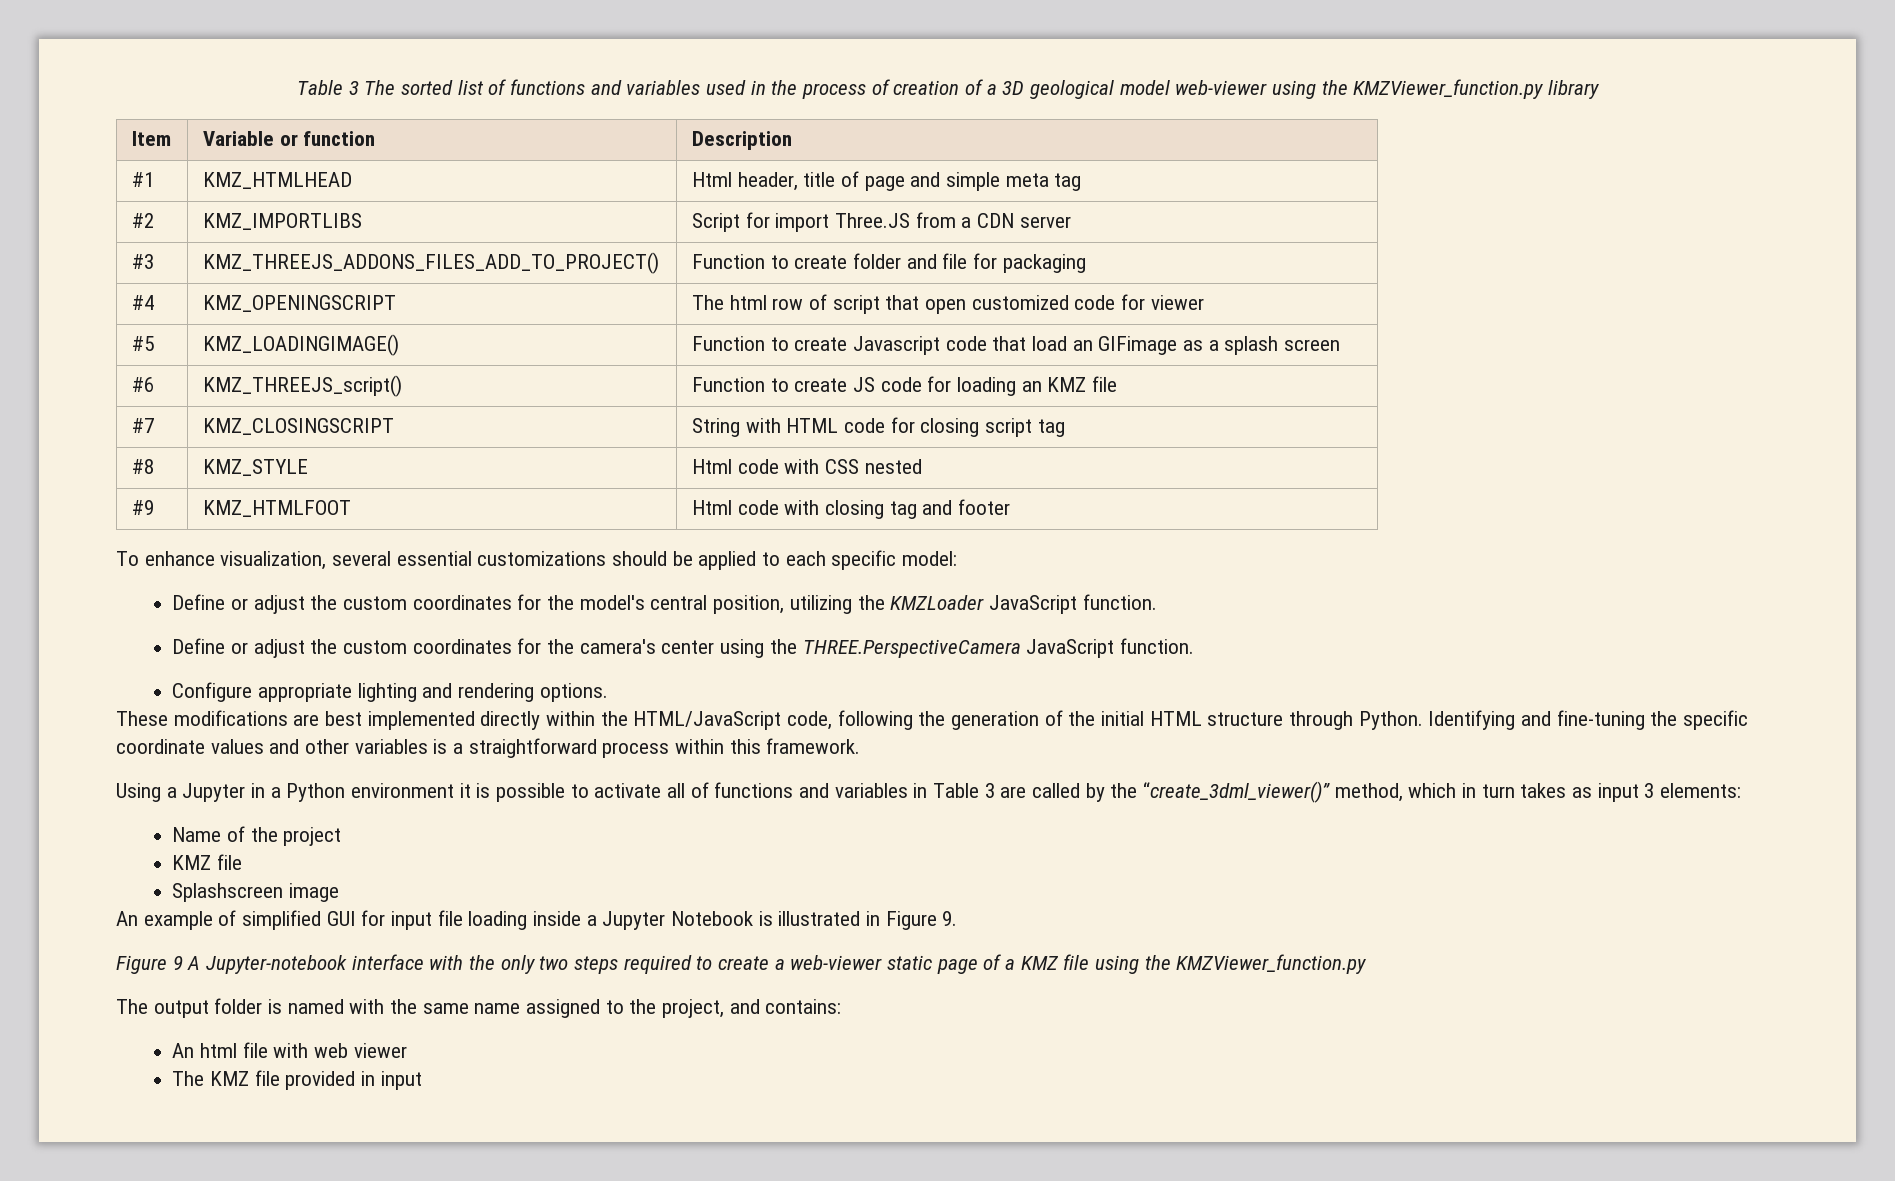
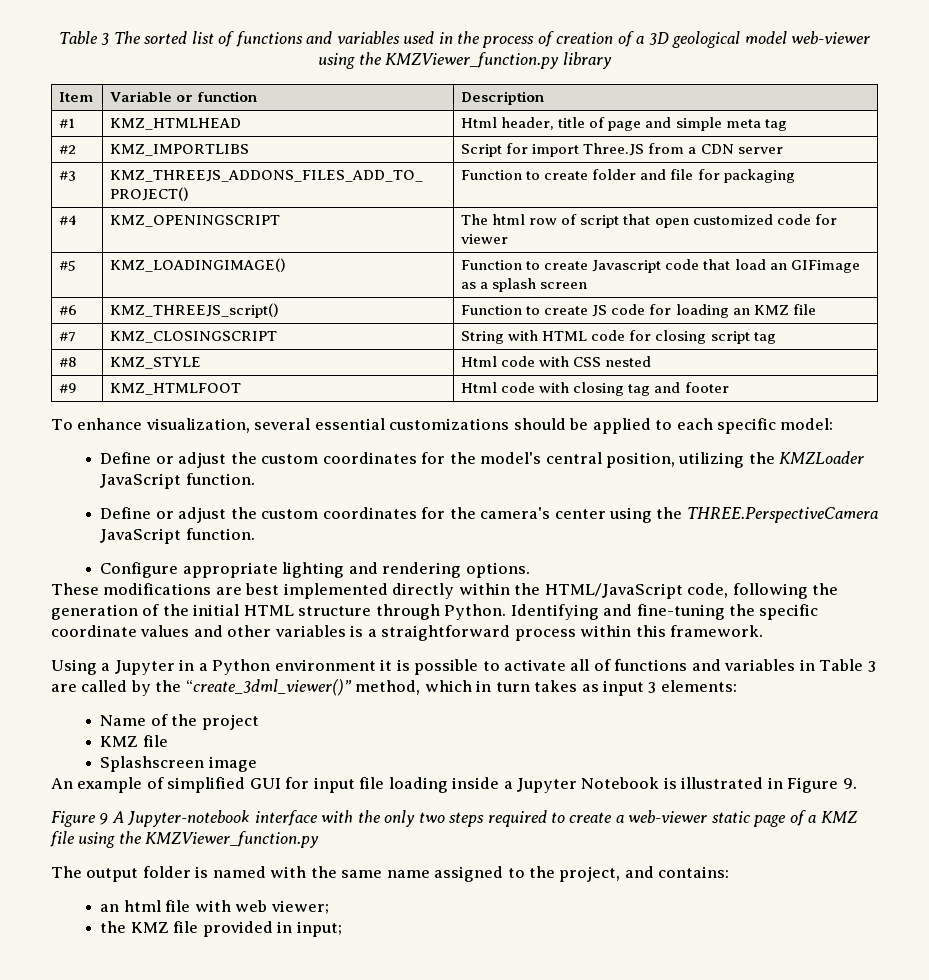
[172,1043,195,1058] An -> [100,904,120,912] an
[353,1043,407,1058] [172,1071,205,1086] viewer // The -> [270,900,329,914] [100,921,127,933] viewer; // the
[380,1071,422,1090] input -> [296,921,342,937] input;

